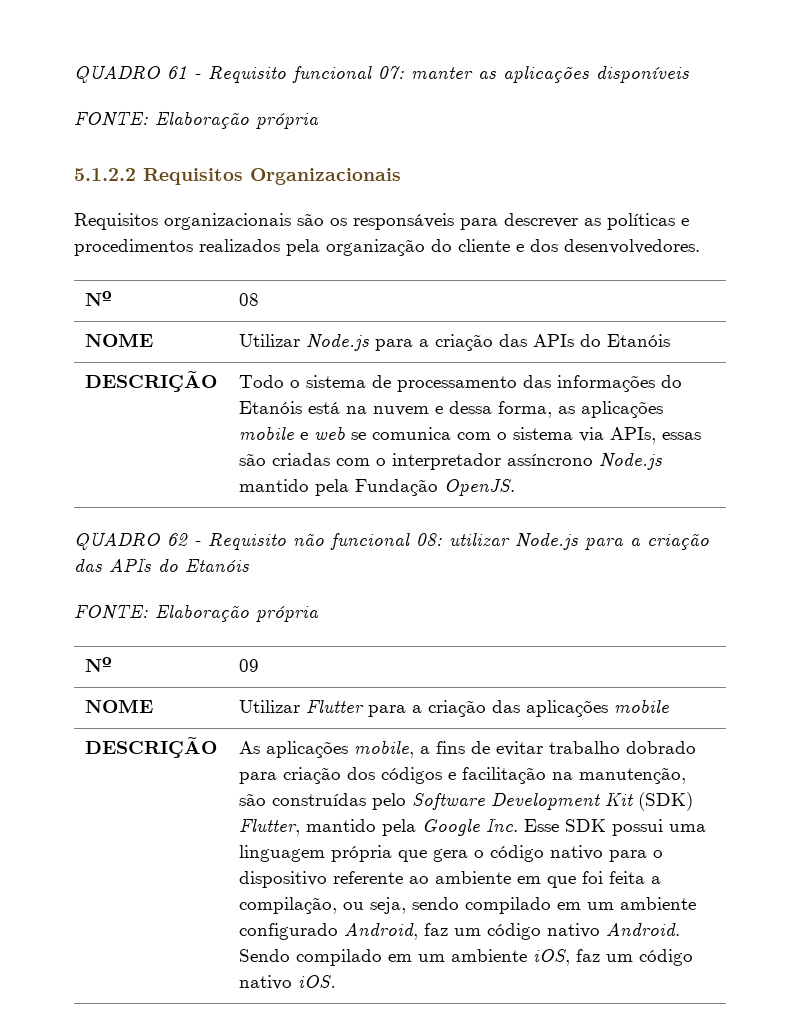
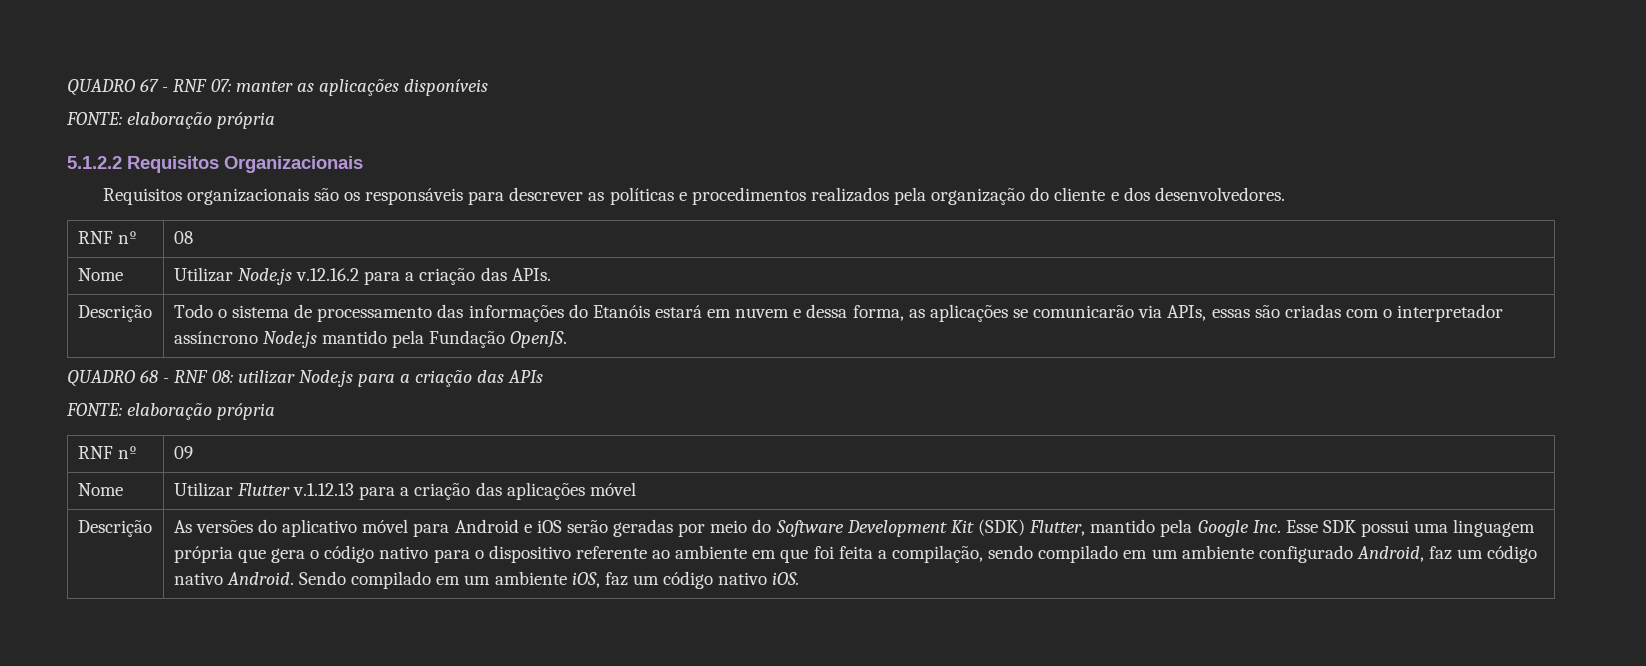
[74,65,372,83] QUADRO 61 - Requisito funcional -> [67,79,208,96] QUADRO 67 - RNF
[155,111,249,129] Elaboração -> [127,111,213,129] elaboração
[84,291,112,306] Nº -> [77,231,137,244] RNF nº
[84,333,153,347] NOME -> [77,268,123,281] Nome
[374,334,670,351] [84,371,217,392] para a criação das APIs do Etanóis // DESCRIÇÃO -> [296,267,551,285] [77,305,152,322] v.12.16.2 para a criação das APIs. // Descrição
[307,402,367,414] está na -> [654,305,732,318] estará em
[238,426,573,440] mobile e web se comunica com o sistema -> [1012,305,1135,318] se comunicarão
[167,533,410,550] 62 - Requisito não funcional -> [140,370,209,383] 68 - RNF
[158,558,249,572] [74,604,319,622] [84,657,112,672] do Etanóis // FONTE: Elaboração própria // Nº -> [66,402,276,420] [77,446,137,459] // FONTE: elaboração própria // RNF nº
[84,699,153,713] NOME -> [77,483,123,496] Nome
(364, 706) none -> [293,483,355,496] v.1.12.13
[613,699,669,713] [84,737,217,758] mobile // DESCRIÇÃO -> [589,482,636,496] [77,520,152,537] móvel // Descrição
[265,740,696,758] [238,767,686,784] [238,793,406,810] aplicações mobile, a fins de evitar trabalho dobrado para criação dos códigos e facilitação na manutenção, são construídas pelo -> [195,519,772,537] versões do aplicativo móvel para Android e iOS serão geradas por meio do
[342,897,406,914] ou seja, -> (983, 554) none

